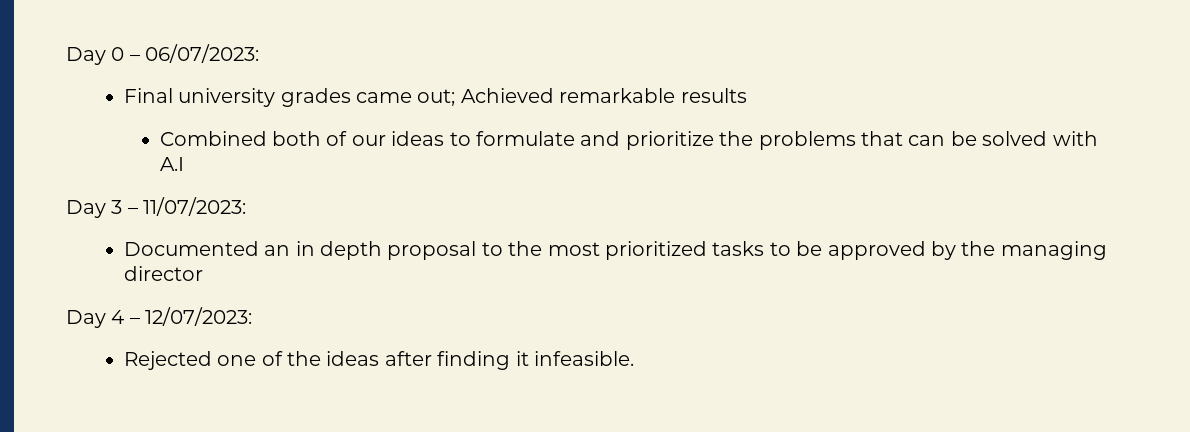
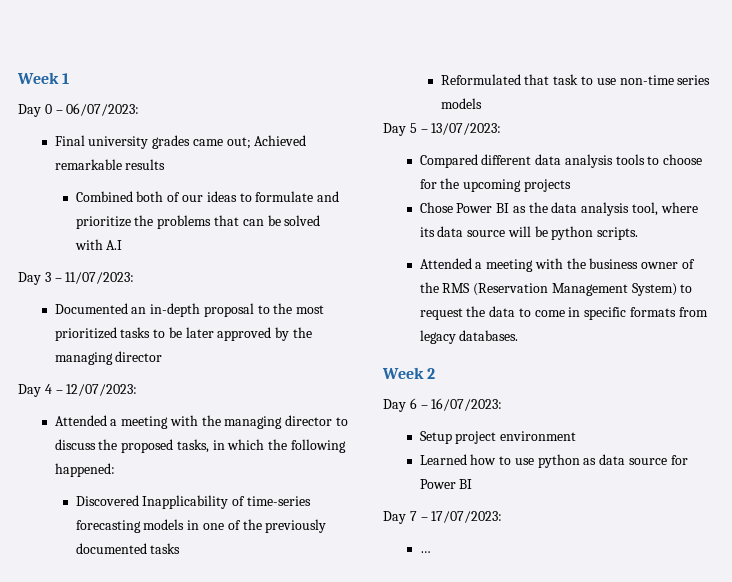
(66, 56) none -> [17,72,70,84] Week 1 //
[295,241,383,260] in depth -> [150,303,201,317] in-depth
(823, 248) none -> [185,327,214,338] later
[123,351,635,370] Rejected one of the ideas after finding it infeasible. -> [54,415,349,429] [54,439,347,453] [54,463,115,477] [75,495,312,509] [75,519,327,533] [75,543,181,554] [440,74,711,85] [440,98,482,109] [383,123,502,136] [419,154,703,168] [419,178,571,192] [419,202,698,216] [419,226,639,240] [419,258,696,272] [419,282,693,296] [419,306,708,320] [419,330,519,344] [382,367,436,379] [383,398,503,412] [419,431,577,444] [419,454,688,468] [419,479,473,489] [383,511,503,524] [419,551,431,553] Attended a meeting with the managing director to discuss the proposed tasks, in which the following happened: // Discovered Inapplicability of time-series forecasting models in one of the previously documented tasks // Reformulated that task to use non-time series models // Day 5 – 13/07/2023: // Compared different data analysis tools to choose for the upcoming projects // Chose Power BI as the data analysis tool, where its data source will be python scripts. // Attended a meeting with the business owner of the RMS (Reservation Management System) to request the data to come in specific formats from legacy databases. // Week 2 // Day 6 – 16/07/2023: // Setup project environment // Learned how to use python as data source for Power BI // Day 7 – 17/07/2023: // …

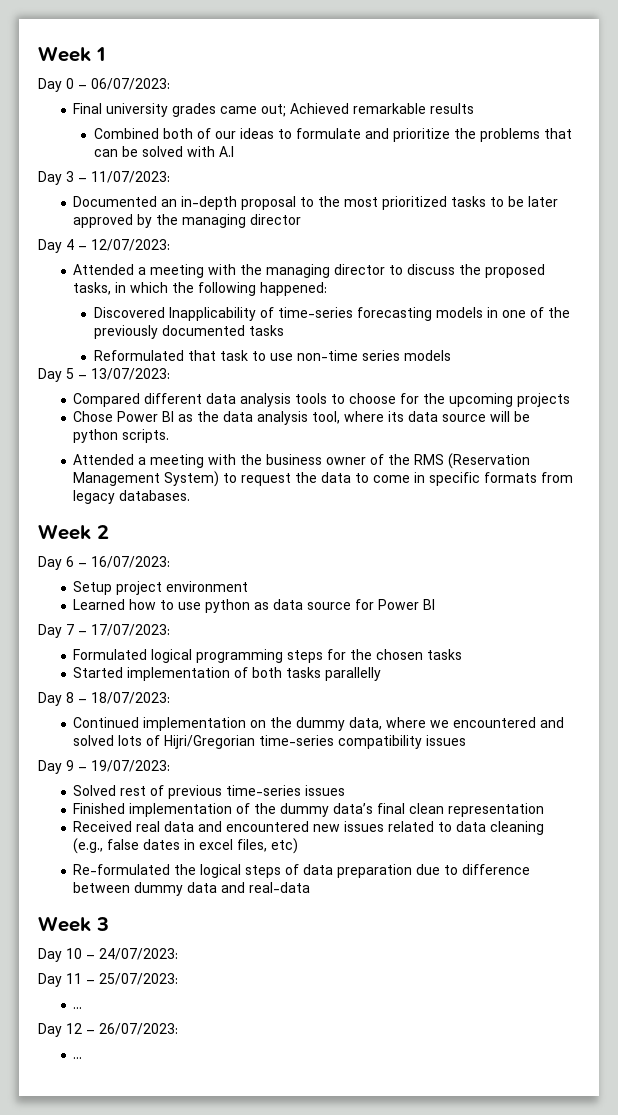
(503, 517) none -> [73,649,463,663] [73,667,382,681] [38,692,170,706] [73,717,565,731] [73,735,467,749] [38,760,170,774] [73,785,346,799] [73,803,545,817] [73,821,545,835] [73,838,299,854] [73,864,531,878] [73,882,311,896] [38,916,109,932] [38,948,178,962] [38,973,178,987] [73,1007,83,1009] [38,1023,178,1037] // Formulated logical programming steps for the chosen tasks // Started implementation of both tasks parallelly // Day 8 – 18/07/2023: // Continued implementation on the dummy data, where we encountered and solved lots of Hijri/Gregorian time-series compatibility issues // Day 9 – 19/07/2023: // Solved rest of previous time-series issues // Finished implementation of the dummy data’s final clean representation // Received real data and encountered new issues related to data cleaning (e.g., false dates in excel files, etc) // Re-formulated the logical steps of data preparation due to difference between dummy data and real-data // Week 3 // Day 10 – 24/07/2023: // Day 11 – 25/07/2023: // … // Day 12 – 26/07/2023:

